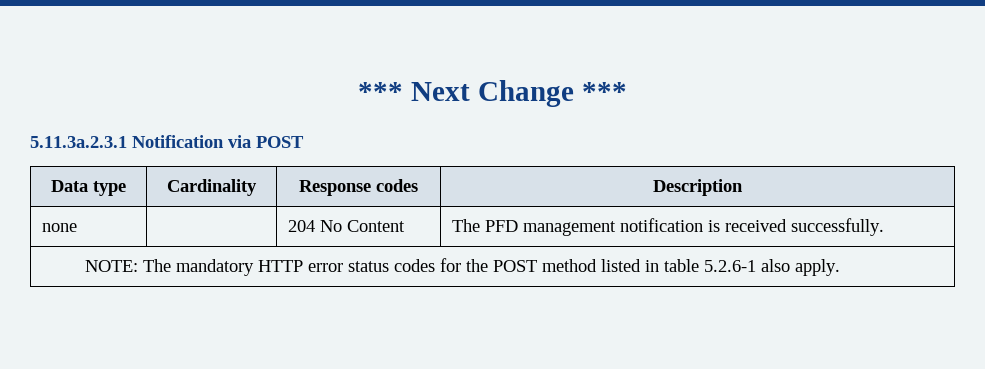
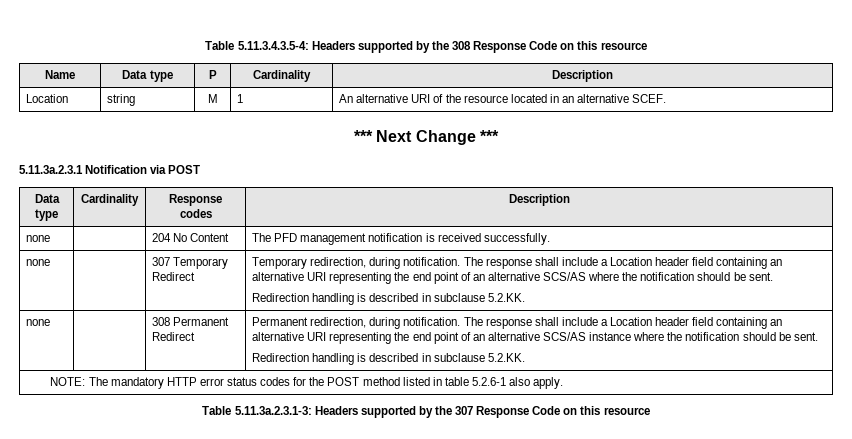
(358, 91) none -> [205,41,647,53] [45,70,75,79] [122,70,173,82] [208,70,217,79] [253,70,311,82] [552,70,613,82] [26,94,69,103] [107,94,136,106] [207,94,218,103] [237,94,244,103] [339,94,667,103] Table 5.11.3.4.3.5-4: Headers supported by the 308 Response Code on this resource // Name | Data type | P | Cardinality | Description // Location | string | M | 1 | An alternative URI of the resource located in an alternative SCEF. //
(885, 227) none -> [26,259,51,266] [152,257,229,269] [152,272,196,281] [252,257,783,269] [252,272,773,284] [252,293,525,305] [26,319,51,326] [152,317,230,326] [152,332,196,341] [252,317,783,329] [252,332,818,344] [252,353,525,365] // none | | 307 Temporary Redirect | Temporary redirection, during notification. The response shall include a Location header field containing an alternative URI representing the end point of an alternative SCS/AS where the notification should be sent. // Redirection handling is described in subclause 5.2.KK. // none | | 308 Permanent Redirect | Permanent redirection, during notification. The response shall include a Location header field containing an alternative URI representing the end point of an alternative SCS/AS instance where the notification should be sent. // Redirection handling is described in subclause 5.2.KK.
(841, 267) none -> [202,406,650,418] // Table 5.11.3a.2.3.1-3: Headers supported by the 307 Response Code on this resource

